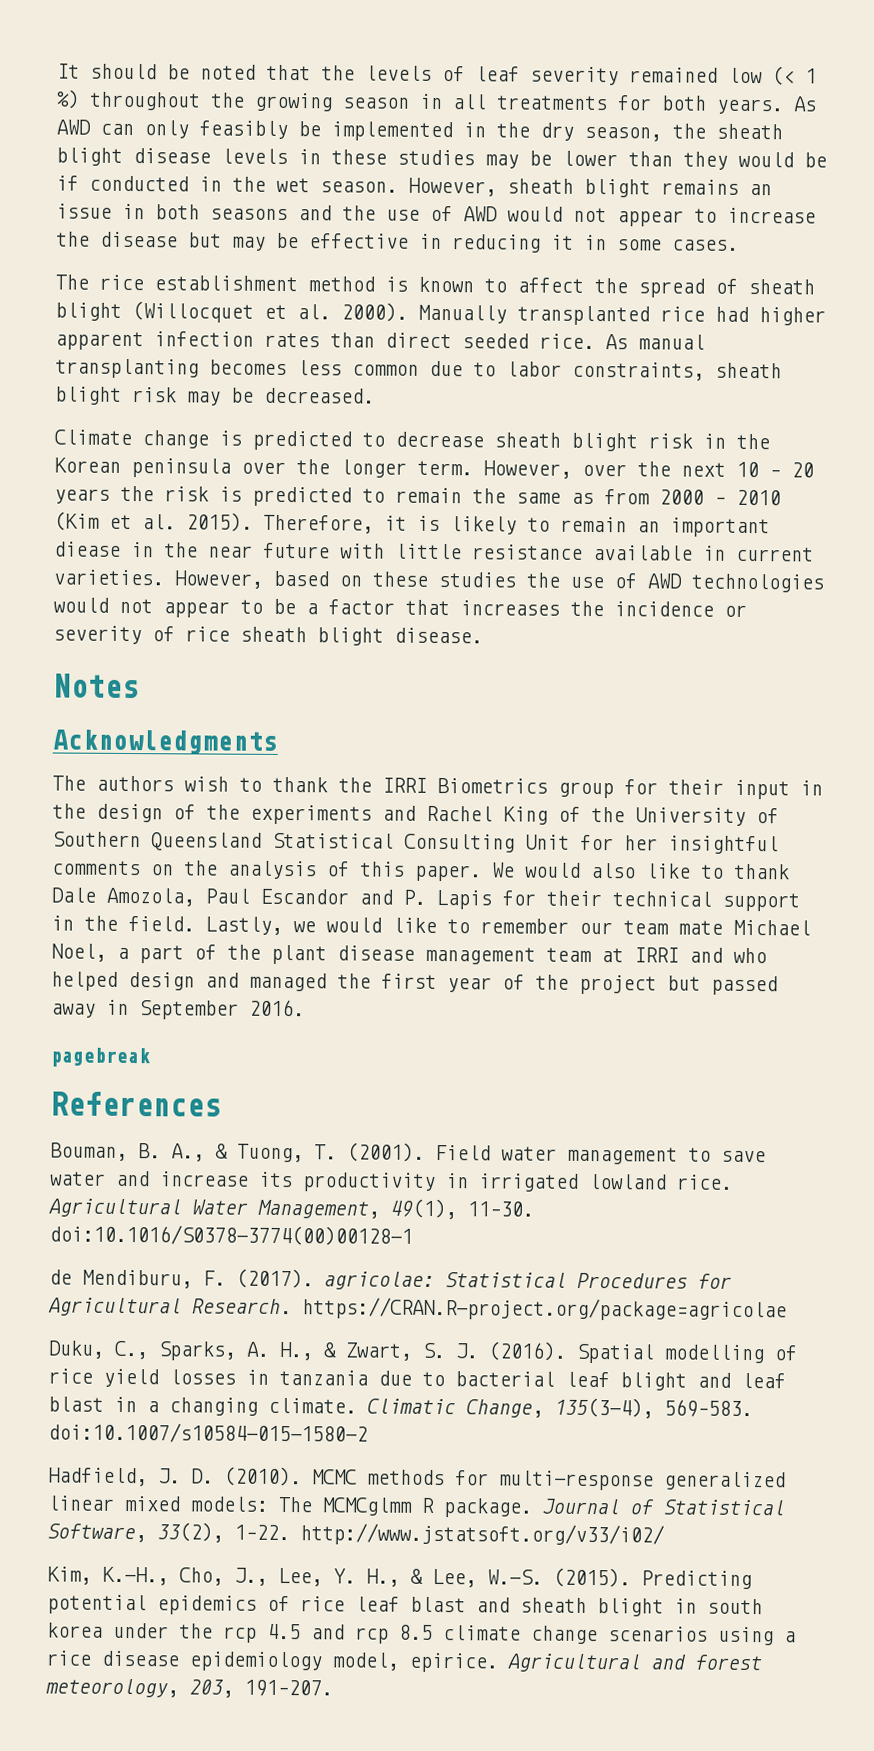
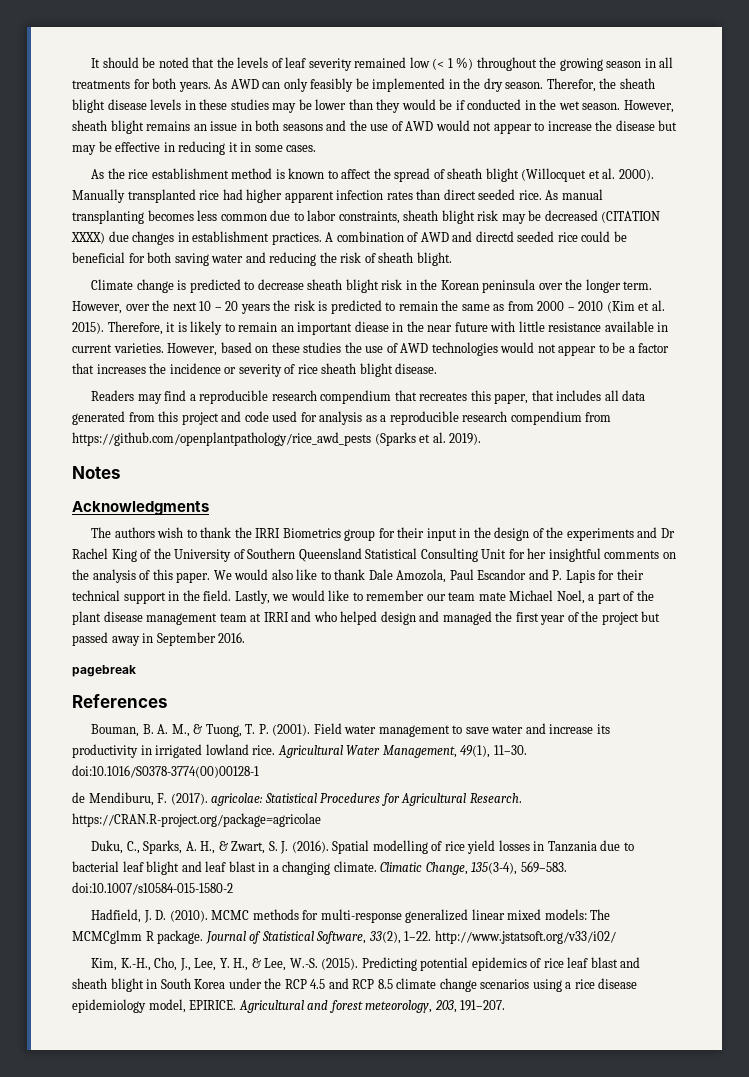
[584,126,662,142] season, -> [505,78,596,92] season. Therefor,
[55,274,89,290] The -> [91,168,125,179] As the
[264,387,375,404] decreased. -> [544,210,661,223] [71,231,627,245] [72,252,452,266] decreased (CITATION XXXX) due changes in establishment practices. A combination of AWD and directd seeded rice could be beneficial for both saving water and reducing the risk of sheath blight.
(483, 635) none -> [91,390,646,404] [72,411,612,425] [72,432,482,446] // Readers may find a reproducible research compendium that recreates this paper, that includes all data generated from this project and code used for analysis as a reproducible research compendium from https://github.com/openplantpathology/rice_awd_pests (Sparks et al. 2019).
(416, 813) none -> [660,528,675,538] Dr
[171,1143,205,1162] A., -> [157,724,190,737] A. M.,
(337, 1152) none -> [258,724,269,734] P.
[279,1369,368,1386] tanzania -> [547,841,597,852] Tanzania
[707,1598,763,1615] [47,1622,103,1638] south korea -> [160,978,226,989] South Korea
[223,1626,257,1643] rcp -> [284,979,307,989] RCP
[355,1627,389,1644] rcp -> [352,979,375,989] RCP
[409,1652,498,1673] epirice. -> [189,1000,237,1010] EPIRICE.

